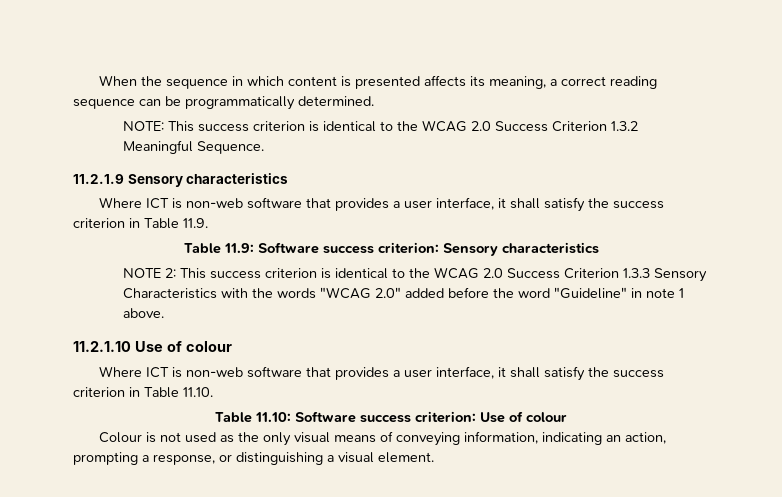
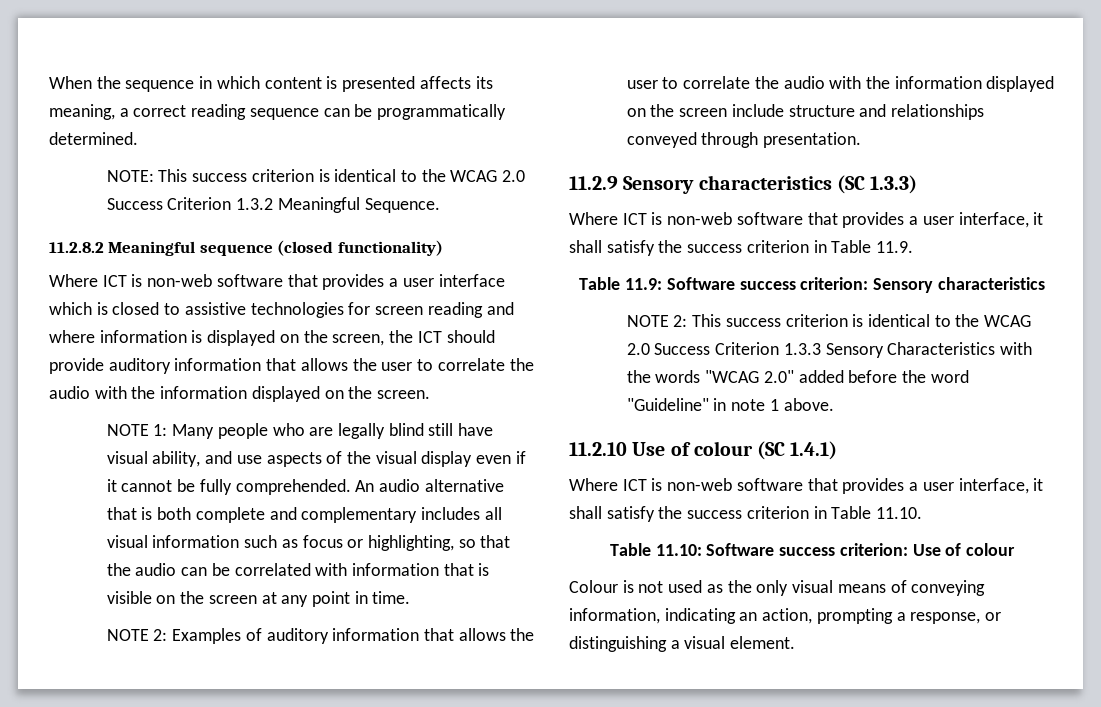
[73,173,289,187] 11.2.1.9 Sensory characteristics -> [49,240,443,256] [49,274,505,290] [49,302,514,318] [49,330,495,346] [49,358,534,374] [49,386,431,402] [106,423,494,439] [106,451,526,467] [106,479,504,495] [106,507,502,523] [106,535,511,551] [106,563,490,576] [106,591,411,607] [106,628,535,644] [626,76,1055,92] [626,104,985,120] [626,132,862,148] [569,175,918,194] 11.2.8.2 Meaningful sequence (closed functionality) // Where ICT is non-web software that provides a user interface which is closed to assistive technologies for screen reading and where information is displayed on the screen, the ICT should provide auditory information that allows the user to correlate the audio with the information displayed on the screen. // NOTE 1: Many people who are legally blind still have visual ability, and use aspects of the visual display even if it cannot be fully comprehended. An audio alternative that is both complete and complementary includes all visual information such as focus or highlighting, so that the audio can be correlated with information that is visible on the screen at any point in time. // NOTE 2: Examples of auditory information that allows the user to correlate the audio with the information displayed on the screen include structure and relationships conveyed through presentation. // 11.2.9 Sensory characteristics (SC 1.3.3)
[73,341,232,352] 11.2.1.10 Use of colour -> [569,441,838,460] 11.2.10 Use of colour (SC 1.4.1)

